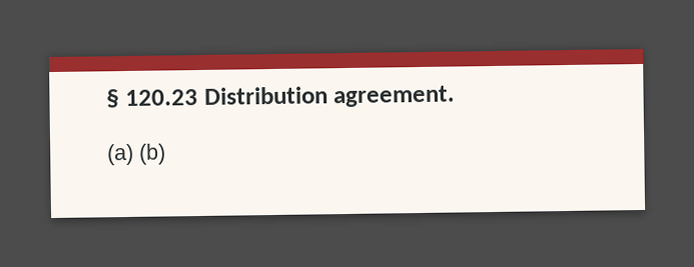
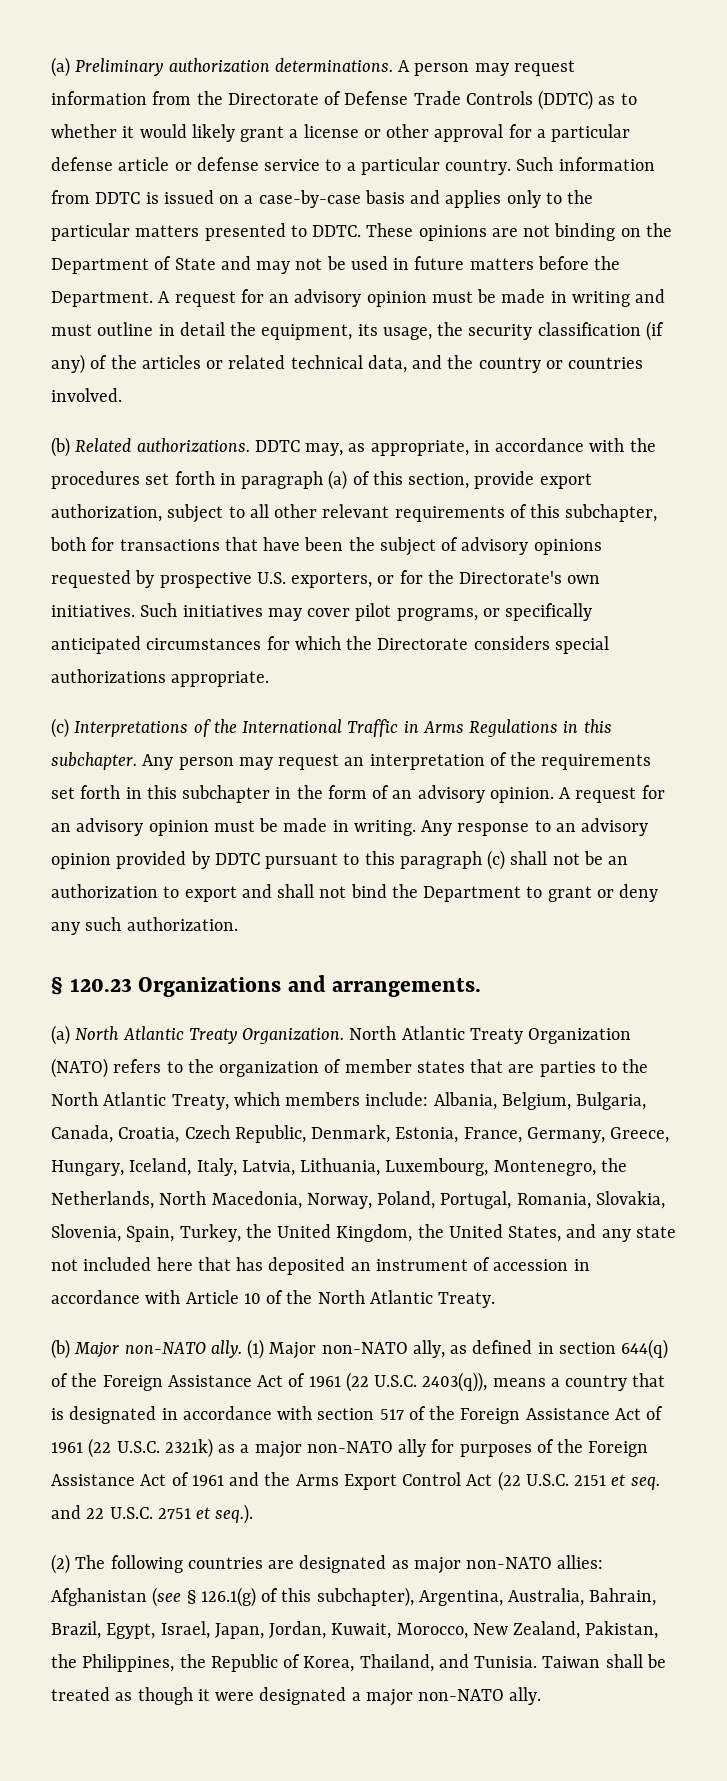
[106,85,456,109] [107,143,166,166] § 120.23 Distribution agreement. // (a) (b) -> [51,57,575,77] [51,90,637,110] [51,124,631,142] [51,157,655,175] [51,190,594,208] [51,223,672,241] [51,256,621,274] [51,289,666,307] [51,321,664,341] [51,354,644,374] [51,388,122,402] [51,437,656,457] [51,470,592,490] [51,504,658,523] [50,537,602,556] [51,570,601,588] [51,603,593,621] [51,636,609,654] [51,669,270,687] [51,718,612,738] [51,752,652,770] [51,785,665,803] [51,818,649,836] [51,850,629,870] [51,884,659,902] [51,917,238,935] [51,975,482,997] [51,1025,632,1045] [51,1058,649,1078] [51,1092,647,1110] [51,1125,670,1143] [51,1158,627,1176] [51,1191,665,1209] [51,1224,676,1242] [51,1257,590,1275] [51,1290,496,1308] [51,1339,669,1359] [51,1372,666,1392] [51,1406,664,1424] [51,1438,649,1458] [51,1471,660,1491] [51,1504,254,1524] [51,1554,604,1574] [51,1587,657,1607] [51,1621,659,1639] [51,1654,666,1672] [51,1687,542,1706] (a) Preliminary authorization determinations. A person may request information from the Directorate of Defense Trade Controls (DDTC) as to whether it would likely grant a license or other approval for a particular defense article or defense service to a particular country. Such information from DDTC is issued on a case-by-case basis and applies only to the particular matters presented to DDTC. These opinions are not binding on the Department of State and may not be used in future matters before the Department. A request for an advisory opinion must be made in writing and must outline in detail the equipment, its usage, the security classification (if any) of the articles or related technical data, and the country or countries involved. // (b) Related authorizations. DDTC may, as appropriate, in accordance with the procedures set forth in paragraph (a) of this section, provide export authorization, subject to all other relevant requirements of this subchapter, both for transactions that have been the subject of advisory opinions requested by prospective U.S. exporters, or for the Directorate's own initiatives. Such initiatives may cover pilot programs, or specifically anticipated circumstances for which the Directorate considers special authorizations appropriate. // (c) Interpretations of the International Traffic in Arms Regulations in this subchapter. Any person may request an interpretation of the requirements set forth in this subchapter in the form of an advisory opinion. A request for an advisory opinion must be made in writing. Any response to an advisory opinion provided by DDTC pursuant to this paragraph (c) shall not be an authorization to export and shall not bind the Department to grant or deny any such authorization. // § 120.23 Organizations and arrangements. // (a) North Atlantic Treaty Organization. North Atlantic Treaty Organization (NATO) refers to the organization of member states that are parties to the North Atlantic Treaty, which members include: Albania, Belgium, Bulgaria, Canada, Croatia, Czech Republic, Denmark, Estonia, France, Germany, Greece, Hungary, Iceland, Italy, Latvia, Lithuania, Luxembourg, Montenegro, the Netherlands, North Macedonia, Norway, Poland, Portugal, Romania, Slovakia, Slovenia, Spain, Turkey, the United Kingdom, the United States, and any state not included here that has deposited an instrument of accession in accordance with Article 10 of the North Atlantic Treaty. // (b) Major non-NATO ally. (1) Major non-NATO ally, as defined in section 644(q) of the Foreign Assistance Act of 1961 (22 U.S.C. 2403(q)), means a country that is designated in accordance with section 517 of the Foreign Assistance Act of 1961 (22 U.S.C. 2321k) as a major non-NATO ally for purposes of the Foreign Assistance Act of 1961 and the Arms Export Control Act (22 U.S.C. 2151 et seq. and 22 U.S.C. 2751 et seq.). // (2) The following countries are designated as major non-NATO allies: Afghanistan (see § 126.1(g) of this subchapter), Argentina, Australia, Bahrain, Brazil, Egypt, Israel, Japan, Jordan, Kuwait, Morocco, New Zealand, Pakistan, the Philippines, the Republic of Korea, Thailand, and Tunisia. Taiwan shall be treated as though it were designated a major non-NATO ally.

